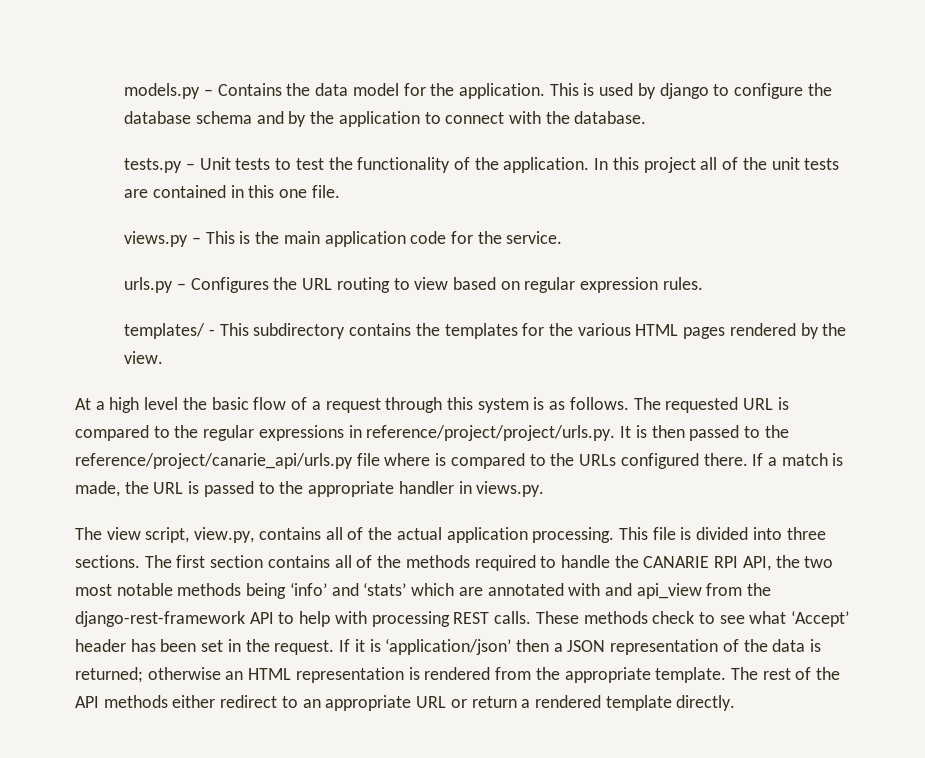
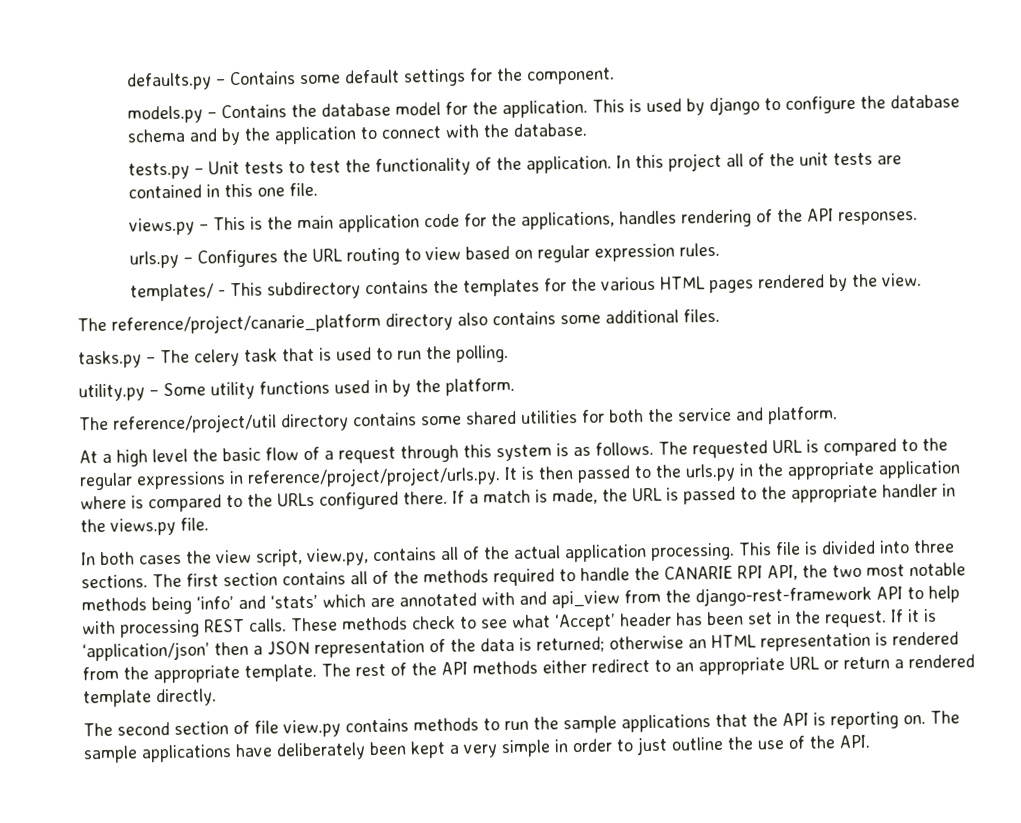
(124, 91) none -> [127,67,616,91] defaults.py – Contains some default settings for the component. //
[315,83,349,96] data -> [321,102,392,117] database
[506,231,563,244] service. -> [521,208,919,230] applications, handles rendering of the API responses.
(164, 357) none -> [77,308,720,335] [78,345,509,369] [78,377,515,402] [79,406,838,434] // The reference/project/canarie_platform directory also contains some additional files. // tasks.py – The celery task that is used to run the polling. // utility.py – Some utility functions used in by the platform. // The reference/project/util directory contains some shared utilities for both the service and platform.
[75,453,380,469] reference/project/canarie_api/urls.py file -> [685,460,961,482] urls.py in the appropriate application
[476,481,545,497] [75,527,102,540] views.py. // The -> [80,517,209,536] [81,550,212,566] the views.py file. // In both cases the
(736, 703) none -> [83,710,960,738] [83,734,870,764] // The second section of file view.py contains methods to run the sample applications that the API is reporting on. The sample applications have deliberately been kept a very simple in order to just outline the use of the API.

